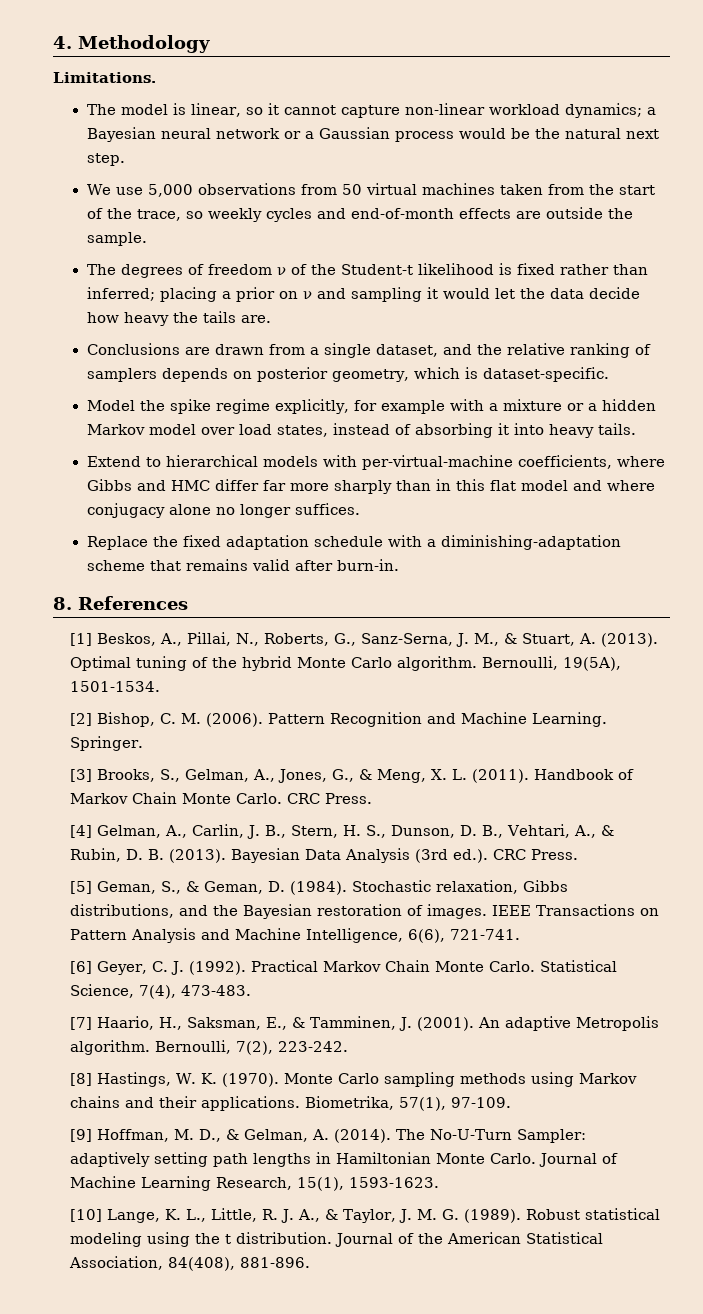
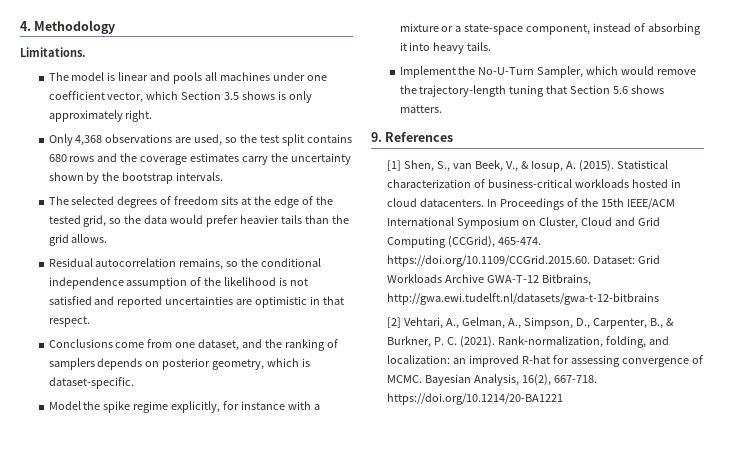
[190,103,656,118] [86,127,659,142] [86,153,125,166] [86,183,655,197] [86,207,633,222] [86,232,147,246] [86,264,116,275] linear, so it cannot capture non-linear workload dynamics; a Bayesian neural network or a Gaussian process would be the natural next step. // We use 5,000 observations from 50 virtual machines taken from the start of the trace, so weekly cycles and end-of-month effects are outside the sample. // The -> [118,72,328,84] [48,91,313,103] [48,110,153,122] [48,134,353,146] [48,153,352,165] [48,172,224,184] [48,196,115,205] linear and pools all machines under one coefficient vector, which Section 3.5 shows is only approximately right. // Only 4,368 observations are used, so the test split contains 680 rows and the coverage estimates carry the uncertainty shown by the bootstrap intervals. // The selected
[276,263,648,275] [86,287,640,302] [86,311,271,326] [86,343,371,358] ν of the Student-t likelihood is fixed rather than inferred; placing a prior on ν and sampling it would let the data decide how heavy the tails are. // Conclusions are drawn from a single -> [221,196,334,208] [48,215,350,227] [48,234,108,246] [48,258,322,270] [48,277,309,289] [48,296,345,308] [48,316,90,327] [48,339,196,348] sits at the edge of the tested grid, so the data would prefer heavier tails than the grid allows. // Residual autocorrelation remains, so the conditional independence assumption of the likelihood is not satisfied and reported uncertainties are optimistic in that respect. // Conclusions come from one
[506,343,565,355] relative -> (283, 343) none
[380,400,445,414] example -> [241,401,286,410] instance
[601,399,656,411] [86,424,328,437] hidden Markov model over load states, -> [464,24,591,35] state-space component,
[86,455,665,470] [86,479,655,494] [86,503,360,518] [86,535,621,550] [86,559,399,571] [53,596,188,610] [70,632,659,647] [70,656,622,671] [70,681,161,692] [70,712,608,727] [70,736,144,751] [70,769,635,783] [70,792,373,804] [70,824,615,839] [70,848,579,863] [70,880,569,895] [70,904,660,919] [70,928,521,943] [70,960,618,975] [70,984,252,999] [70,1016,660,1031] [70,1040,349,1055] [70,1072,638,1087] [70,1096,512,1111] [70,1129,587,1143] [70,1152,619,1167] [70,1176,440,1191] [70,1208,661,1223] [70,1232,604,1247] [69,1256,311,1271] Extend to hierarchical models with per-virtual-machine coefficients, where Gibbs and HMC differ far more sharply than in this flat model and where conjugacy alone no longer suffices. // Replace the fixed adaptation schedule with a diminishing-adaptation scheme that remains valid after burn-in. // 8. References // [1] Beskos, A., Pillai, N., Roberts, G., Sanz-Serna, J. M., & Stuart, A. (2013). Optimal tuning of the hybrid Monte Carlo algorithm. Bernoulli, 19(5A), 1501-1534. // [2] Bishop, C. M. (2006). Pattern Recognition and Machine Learning. Springer. // [3] Brooks, S., Gelman, A., Jones, G., & Meng, X. L. (2011). Handbook of Markov Chain Monte Carlo. CRC Press. // [4] Gelman, A., Carlin, J. B., Stern, H. S., Dunson, D. B., Vehtari, A., & Rubin, D. B. (2013). Bayesian Data Analysis (3rd ed.). CRC Press. // [5] Geman, S., & Geman, D. (1984). Stochastic relaxation, Gibbs distributions, and the Bayesian restoration of images. IEEE Transactions on Pattern Analysis and Machine Intelligence, 6(6), 721-741. // [6] Geyer, C. J. (1992). Practical Markov Chain Monte Carlo. Statistical Science, 7(4), 473-483. // [7] Haario, H., Saksman, E., & Tamminen, J. (2001). An adaptive Metropolis algorithm. Bernoulli, 7(2), 223-242. // [8] Hastings, W. K. (1970). Monte Carlo sampling methods using Markov chains and their applications. Biometrika, 57(1), 97-109. // [9] Hoffman, M. D., & Gelman, A. (2014). The No-U-Turn Sampler: adaptively setting path lengths in Hamiltonian Monte Carlo. Journal of Machine Learning Research, 15(1), 1593-1623. // [10] Lange, K. L., Little, R. J. A., & Taylor, J. M. G. (1989). Robust statistical modeling using the t distribution. Journal of the American Statistical Association, 84(408), 881-896. -> [399,66,697,78] [399,85,665,97] [399,105,442,113] [371,132,454,142] [387,160,669,172] [387,179,682,188] [387,198,676,210] [387,217,661,229] [387,236,542,248] [387,255,661,267] [387,274,592,286] [387,293,660,305] [387,317,675,329] [387,336,670,348] [387,355,704,367] [387,374,598,386] [387,393,564,405] Implement the No-U-Turn Sampler, which would remove the trajectory-length tuning that Section 5.6 shows matters. // 9. References // [1] Shen, S., van Beek, V., & Iosup, A. (2015). Statistical characterization of business-critical workloads hosted in cloud datacenters. In Proceedings of the 15th IEEE/ACM International Symposium on Cluster, Cloud and Grid Computing (CCGrid), 465-474. https://doi.org/10.1109/CCGrid.2015.60. Dataset: Grid Workloads Archive GWA-T-12 Bitbrains, http://gwa.ewi.tudelft.nl/datasets/gwa-t-12-bitbrains // [2] Vehtari, A., Gelman, A., Simpson, D., Carpenter, B., & Burkner, P. C. (2021). Rank-normalization, folding, and localization: an improved R-hat for assessing convergence of MCMC. Bayesian Analysis, 16(2), 667-718. https://doi.org/10.1214/20-BA1221

